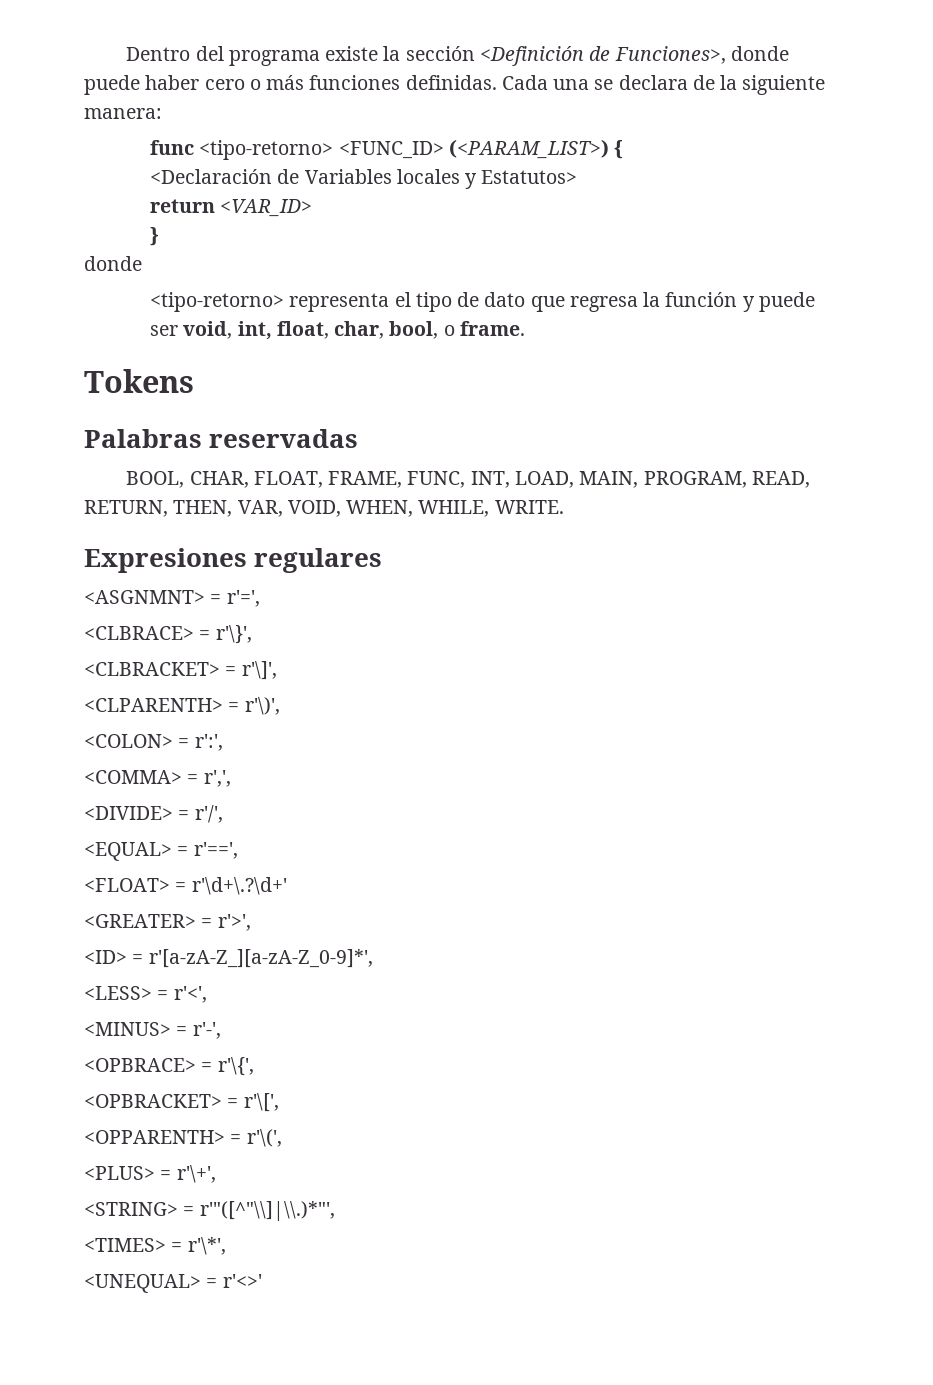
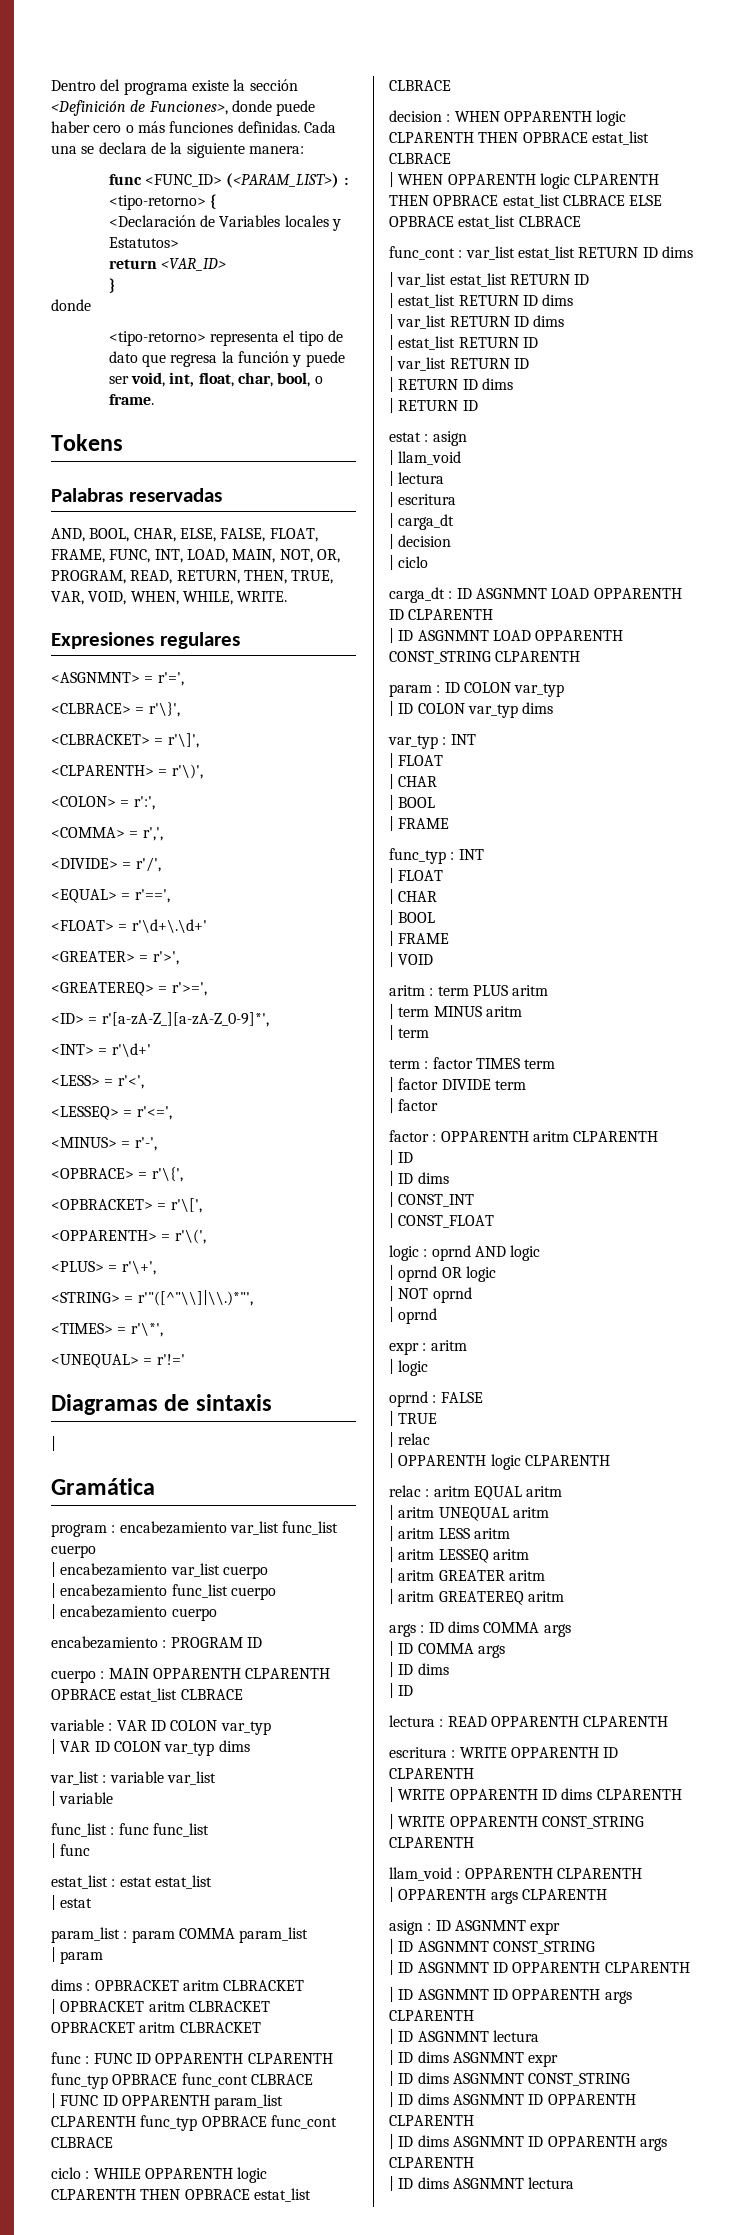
[199,140,334,160] <tipo-retorno> -> (142, 179) none
(609, 149) none -> [343,177,348,185] [108,195,206,210] : <tipo-retorno>
(359, 438) none -> [51,528,85,542] AND,
(249, 479) none -> [179,528,266,542] ELSE, FALSE,
(639, 479) none -> [279,549,340,563] NOT, OR,
(233, 508) none -> [291,570,334,584] TRUE,
[191,877,287,895] r'\d+\.?\d+' -> [131,919,207,933] r'\d+\.\d+'
(251, 922) none -> [51,982,207,996] // <GREATEREQ> = r'>=',
(373, 958) none -> [51,1043,151,1057] // <INT> = r'\d+'
(207, 994) none -> [51,1106,172,1120] // <LESSEQ> = r'<=',
[222,1274,262,1288] r'<>' -> [156,1354,185,1365] [51,1394,272,1415] [51,1436,56,1451] [51,1478,155,1495] [51,1521,339,1537] [51,1545,96,1558] [51,1562,268,1579] [51,1583,276,1600] [51,1604,217,1621] [51,1636,262,1649] [51,1668,331,1683] [51,1688,243,1702] [50,1719,271,1735] [51,1739,250,1756] [50,1771,216,1785] [51,1791,114,1806] [51,1823,209,1837] [51,1843,91,1858] [51,1875,212,1889] [51,1895,93,1910] [51,1927,309,1943] [51,1947,104,1964] [51,1979,305,1991] [51,1999,270,2014] [51,2022,261,2033] [51,2052,333,2064] [51,2073,313,2089] [51,2093,284,2110] [51,2115,337,2131] [51,2137,113,2148] [51,2167,268,2183] [51,2188,311,2202] [389,80,451,91] [389,110,627,126] [389,131,649,145] [389,153,451,164] [389,172,660,189] [389,194,663,208] [389,215,581,229] [389,246,693,260] [389,272,590,287] [389,293,574,308] [389,314,565,329] [389,335,538,350] [389,356,529,371] [389,377,513,392] [389,398,478,413] [389,431,467,446] [389,450,462,465] [389,471,445,486] [389,492,457,507] [389,513,455,530] [389,534,452,549] [389,555,429,570] [389,587,682,603] [389,609,494,620] [389,628,624,643] [389,651,581,664] [389,682,565,697] [389,701,554,718] [388,734,476,749] [389,753,444,768] [389,774,438,789] [389,795,436,810] [389,816,450,831] [389,848,484,864] [389,868,444,883] [389,889,438,904] [389,910,436,925] [389,931,450,946] [389,952,434,967] [389,985,549,996] [389,1004,522,1019] [389,1025,430,1040] [389,1057,556,1069] [389,1077,526,1092] [389,1098,439,1113] [389,1130,659,1142] [389,1150,414,1165] [389,1171,449,1186] [389,1192,475,1207] [389,1213,495,1228] [389,1245,541,1261] [389,1265,496,1282] [389,1286,472,1303] [389,1307,438,1324] [389,1340,467,1355] [389,1359,429,1376] [389,1391,483,1407] [389,1411,438,1426] [389,1432,431,1447] [389,1453,610,1470] [389,1485,563,1500] [389,1505,549,1521] [389,1526,510,1541] [389,1547,529,1563] [389,1568,545,1583] [389,1589,564,1605] [389,1621,571,1637] [389,1641,505,1658] [389,1662,449,1677] [389,1683,414,1698] [389,1715,669,1727] [389,1747,619,1758] [389,1768,474,1779] [389,1787,682,1802] [389,1814,644,1829] [389,1837,474,1848] [389,1867,642,1881] [389,1887,607,1904] [389,1920,561,1935] [389,1939,595,1954] [389,1960,690,1975] [389,1987,632,2004] [389,2010,474,2021] [389,2029,539,2044] [389,2050,559,2067] [389,2071,631,2086] [389,2092,636,2107] [389,2115,474,2126] [389,2134,667,2151] [389,2157,474,2168] [389,2176,575,2191] r'!=' // Diagramas de sintaxis // | // Gramática // program : encabezamiento var_list func_list cuerpo // | encabezamiento var_list cuerpo // | encabezamiento func_list cuerpo // | encabezamiento cuerpo // encabezamiento : PROGRAM ID // cuerpo : MAIN OPPARENTH CLPARENTH OPBRACE estat_list CLBRACE // variable : VAR ID COLON var_typ // | VAR ID COLON var_typ dims // var_list : variable var_list // | variable // func_list : func func_list // | func // estat_list : estat estat_list // | estat // param_list : param COMMA param_list // | param // dims : OPBRACKET aritm CLBRACKET // | OPBRACKET aritm CLBRACKET OPBRACKET aritm CLBRACKET // func : FUNC ID OPPARENTH CLPARENTH func_typ OPBRACE func_cont CLBRACE // | FUNC ID OPPARENTH param_list CLPARENTH func_typ OPBRACE func_cont CLBRACE // ciclo : WHILE OPPARENTH logic CLPARENTH THEN OPBRACE estat_list CLBRACE // decision : WHEN OPPARENTH logic CLPARENTH THEN OPBRACE estat_list CLBRACE // | WHEN OPPARENTH logic CLPARENTH THEN OPBRACE estat_list CLBRACE ELSE OPBRACE estat_list CLBRACE // func_cont : var_list estat_list RETURN ID dims // | var_list estat_list RETURN ID // | estat_list RETURN ID dims // | var_list RETURN ID dims // | estat_list RETURN ID // | var_list RETURN ID // | RETURN ID dims // | RETURN ID // estat : asign // | llam_void // | lectura // | escritura // | carga_dt // | decision // | ciclo // carga_dt : ID ASGNMNT LOAD OPPARENTH ID CLPARENTH // | ID ASGNMNT LOAD OPPARENTH CONST_STRING CLPARENTH // param : ID COLON var_typ // | ID COLON var_typ dims // var_typ : INT // | FLOAT // | CHAR // | BOOL // | FRAME // func_typ : INT // | FLOAT // | CHAR // | BOOL // | FRAME // | VOID // aritm : term PLUS aritm // | term MINUS aritm // | term // term : factor TIMES term // | factor DIVIDE term // | factor // factor : OPPARENTH aritm CLPARENTH // | ID // | ID dims // | CONST_INT // | CONST_FLOAT // logic : oprnd AND logic // | oprnd OR logic // | NOT oprnd // | oprnd // expr : aritm // | logic // oprnd : FALSE // | TRUE // | relac // | OPPARENTH logic CLPARENTH // relac : aritm EQUAL aritm // | aritm UNEQUAL aritm // | aritm LESS aritm // | aritm LESSEQ aritm // | aritm GREATER aritm // | aritm GREATEREQ aritm // args : ID dims COMMA args // | ID COMMA args // | ID dims // | ID // lectura : READ OPPARENTH CLPARENTH // escritura : WRITE OPPARENTH ID CLPARENTH // | WRITE OPPARENTH ID dims CLPARENTH // | WRITE OPPARENTH CONST_STRING CLPARENTH // llam_void : OPPARENTH CLPARENTH // | OPPARENTH args CLPARENTH // asign : ID ASGNMNT expr // | ID ASGNMNT CONST_STRING // | ID ASGNMNT ID OPPARENTH CLPARENTH // | ID ASGNMNT ID OPPARENTH args CLPARENTH // | ID ASGNMNT lectura // | ID dims ASGNMNT expr // | ID dims ASGNMNT CONST_STRING // | ID dims ASGNMNT ID OPPARENTH CLPARENTH // | ID dims ASGNMNT ID OPPARENTH args CLPARENTH // | ID dims ASGNMNT lectura

